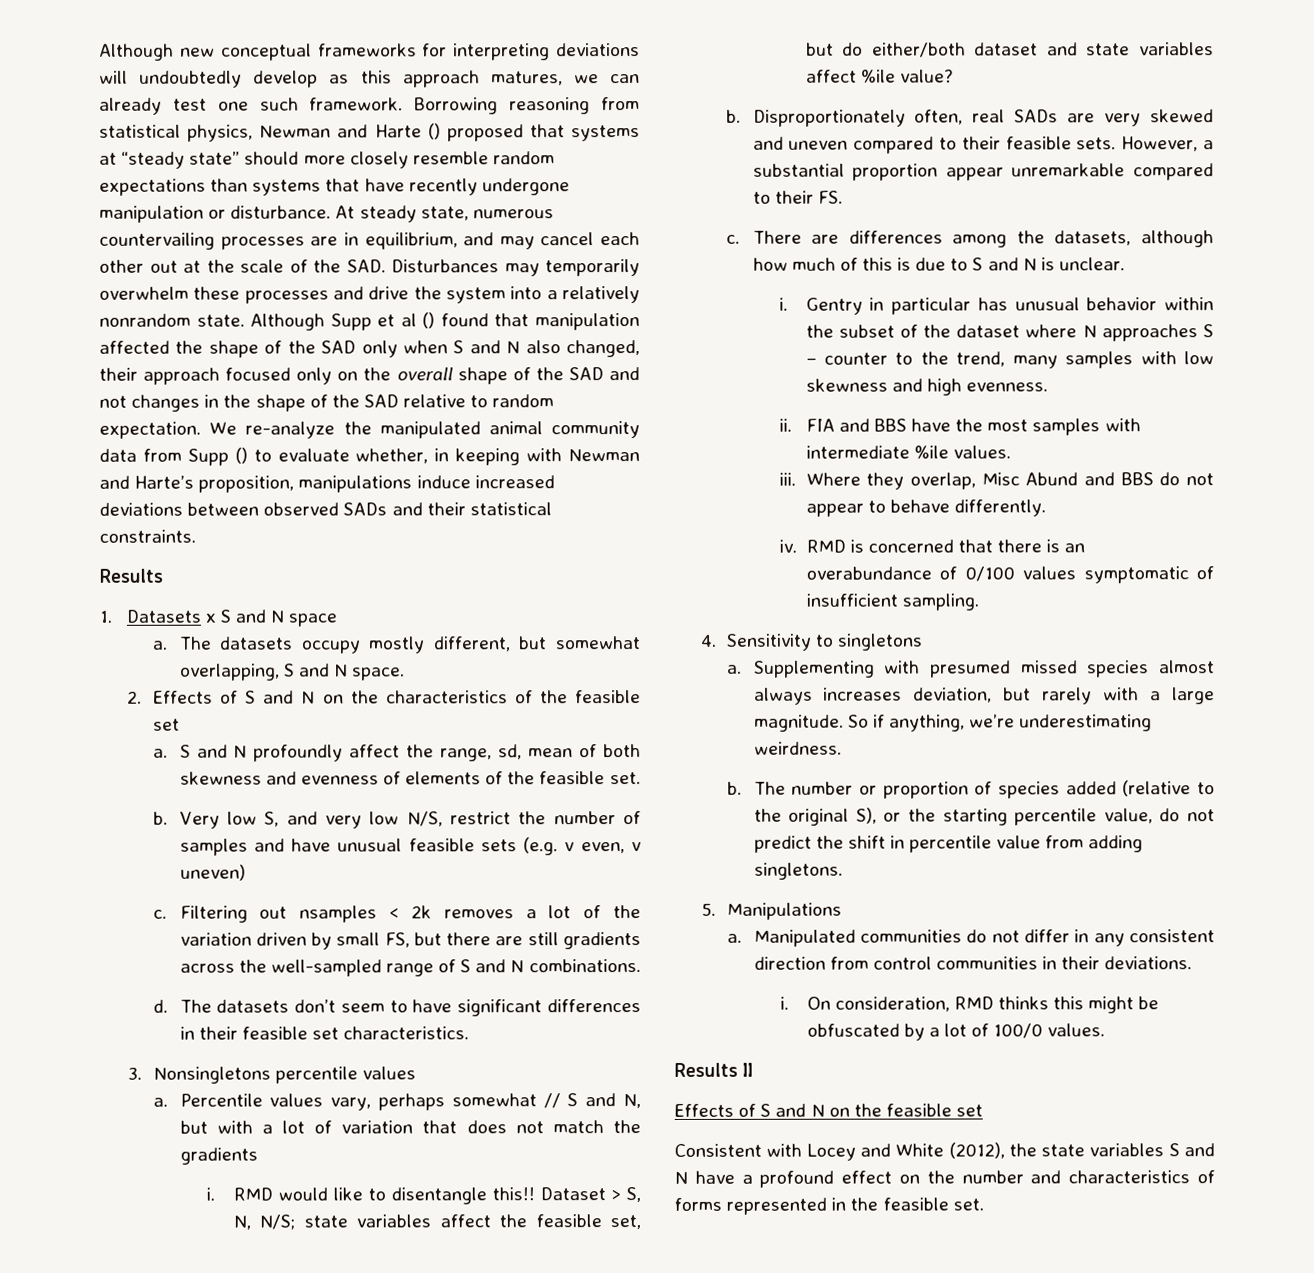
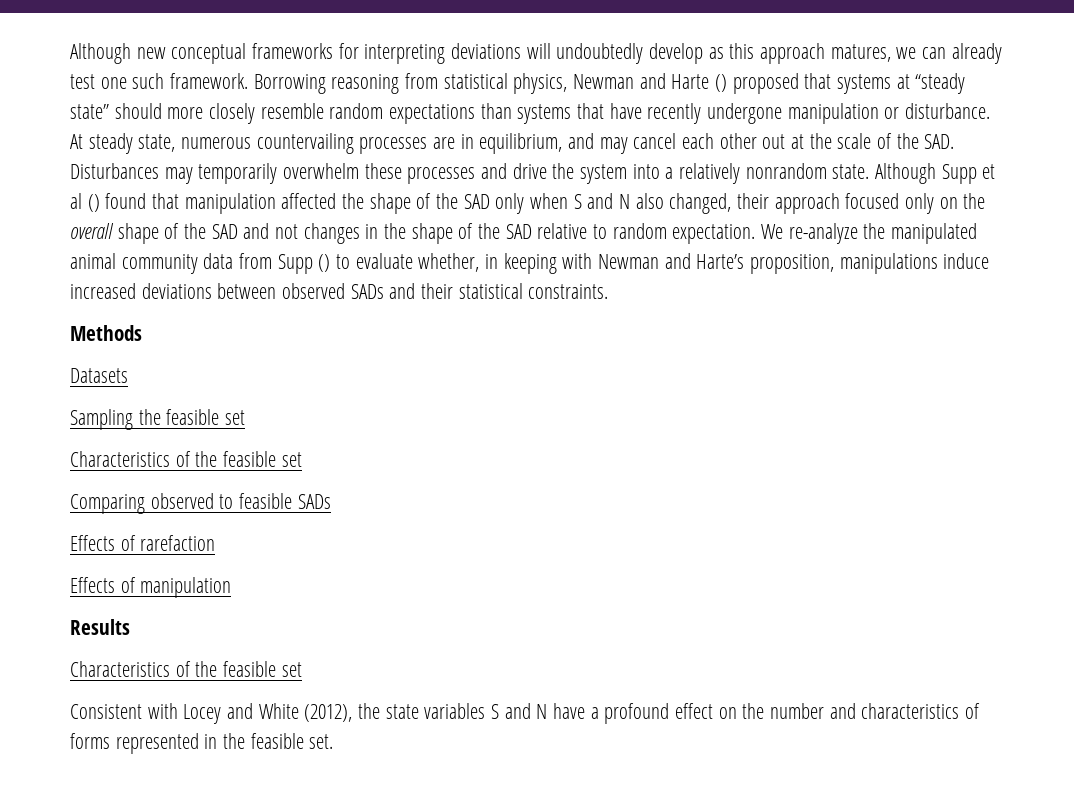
[99,568,163,583] [99,610,112,623] Results // 1. -> [70,325,142,341] Methods //
[204,609,338,627] [153,636,642,654] [179,663,406,681] [126,690,641,704] [153,718,181,731] [153,744,642,762] [179,771,641,785] [153,811,641,829] [179,837,642,856] [179,864,246,881] [153,905,641,923] [179,932,641,950] [179,959,641,977] [153,999,641,1017] [179,1026,470,1040] [126,1066,417,1084] [153,1093,641,1111] [179,1120,642,1134] [179,1147,258,1165] [206,1187,641,1205] [232,1214,641,1230] [805,42,1214,58] [805,69,954,83] [726,109,1214,127] [752,136,1214,154] [752,163,1214,181] [752,190,843,204] [726,230,1214,248] [752,257,1126,271] [779,297,1214,315] [805,324,1214,342] [805,351,1214,369] [805,378,1049,396] [779,418,1141,436] [805,445,1011,459] [779,472,1214,490] [805,499,1047,517] [779,539,1086,553] [805,566,1214,584] [805,593,979,611] [699,633,924,651] [727,660,1215,678] [753,687,1215,705] [753,714,1153,732] [753,741,842,755] [727,780,1215,799] [753,807,1215,826] [753,835,1144,853] [753,862,843,880] [700,902,843,920] [727,929,1216,947] [753,956,1193,970] [780,996,1160,1014] [806,1023,1106,1041] [674,1062,754,1077] [674,1103,850,1117] x S and N space // a. The datasets occupy mostly different, but somewhat overlapping, S and N space. // 2. Effects of S and N on the characteristics of the feasible set // a. S and N profoundly affect the range, sd, mean of both skewness and evenness of elements of the feasible set. // b. Very low S, and very low N/S, restrict the number of samples and have unusual feasible sets (e.g. v even, v uneven) // c. Filtering out nsamples < 2k removes a lot of the variation driven by small FS, but there are still gradients across the well-sampled range of S and N combinations. // d. The datasets don’t seem to have significant differences in their feasible set characteristics. // 3. Nonsingletons percentile values // a. Percentile values vary, perhaps somewhat // S and N, but with a lot of variation that does not match the gradients // i. RMD would like to disentangle this!! Dataset > S, N, N/S; state variables affect the feasible set, but do either/both dataset and state variables affect %ile value? // b. Disproportionately often, real SADs are very skewed and uneven compared to their feasible sets. However, a substantial proportion appear unremarkable compared to their FS. // c. There are differences among the datasets, although how much of this is due to S and N is unclear. // i. Gentry in particular has unusual behavior within the subset of the dataset where N approaches S – counter to the trend, many samples with low skewness and high evenness. // ii. FIA and BBS have the most samples with intermediate %ile values. // iii. Where they overlap, Misc Abund and BBS do not appear to behave differently. // iv. RMD is concerned that there is an overabundance of 0/100 values symptomatic of insufficient sampling. // 4. Sensitivity to singletons // a. Supplementing with presumed missed species almost always increases deviation, but rarely with a large magnitude. So if anything, we’re underestimating weirdness. // b. The number or proportion of species added (relative to the original S), or the starting percentile value, do not predict the shift in percentile value from adding singletons. // 5. Manipulations // a. Manipulated communities do not differ in any consistent direction from control communities in their deviations. // i. On consideration, RMD thinks this might be obfuscated by a lot of 100/0 values. // Results II // Effects of S and N on -> [70,409,246,430] [70,451,302,467] [70,493,331,514] [70,535,216,551] [70,577,232,598] [70,619,130,635] [70,661,191,677] // Sampling the feasible set // Characteristics of the feasible set // Comparing observed to feasible SADs // Effects of rarefaction // Effects of manipulation // Results // Characteristics of

